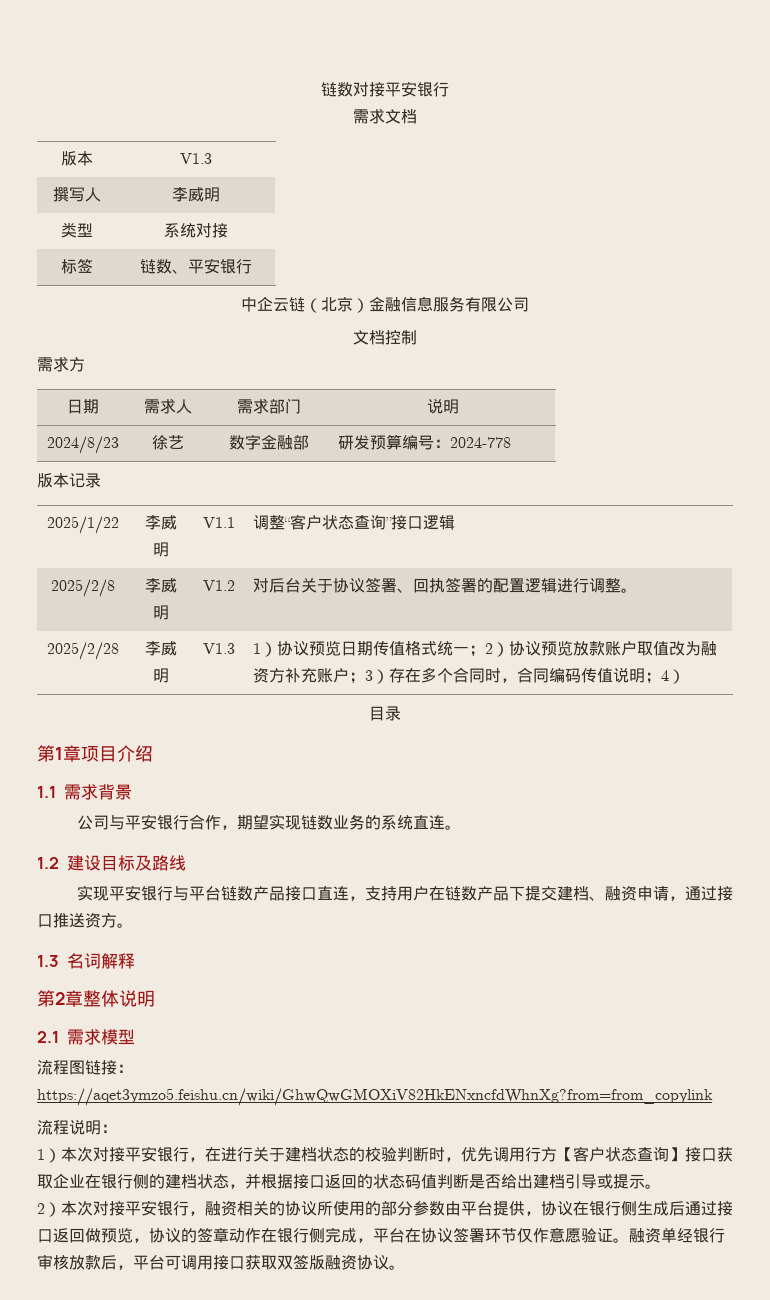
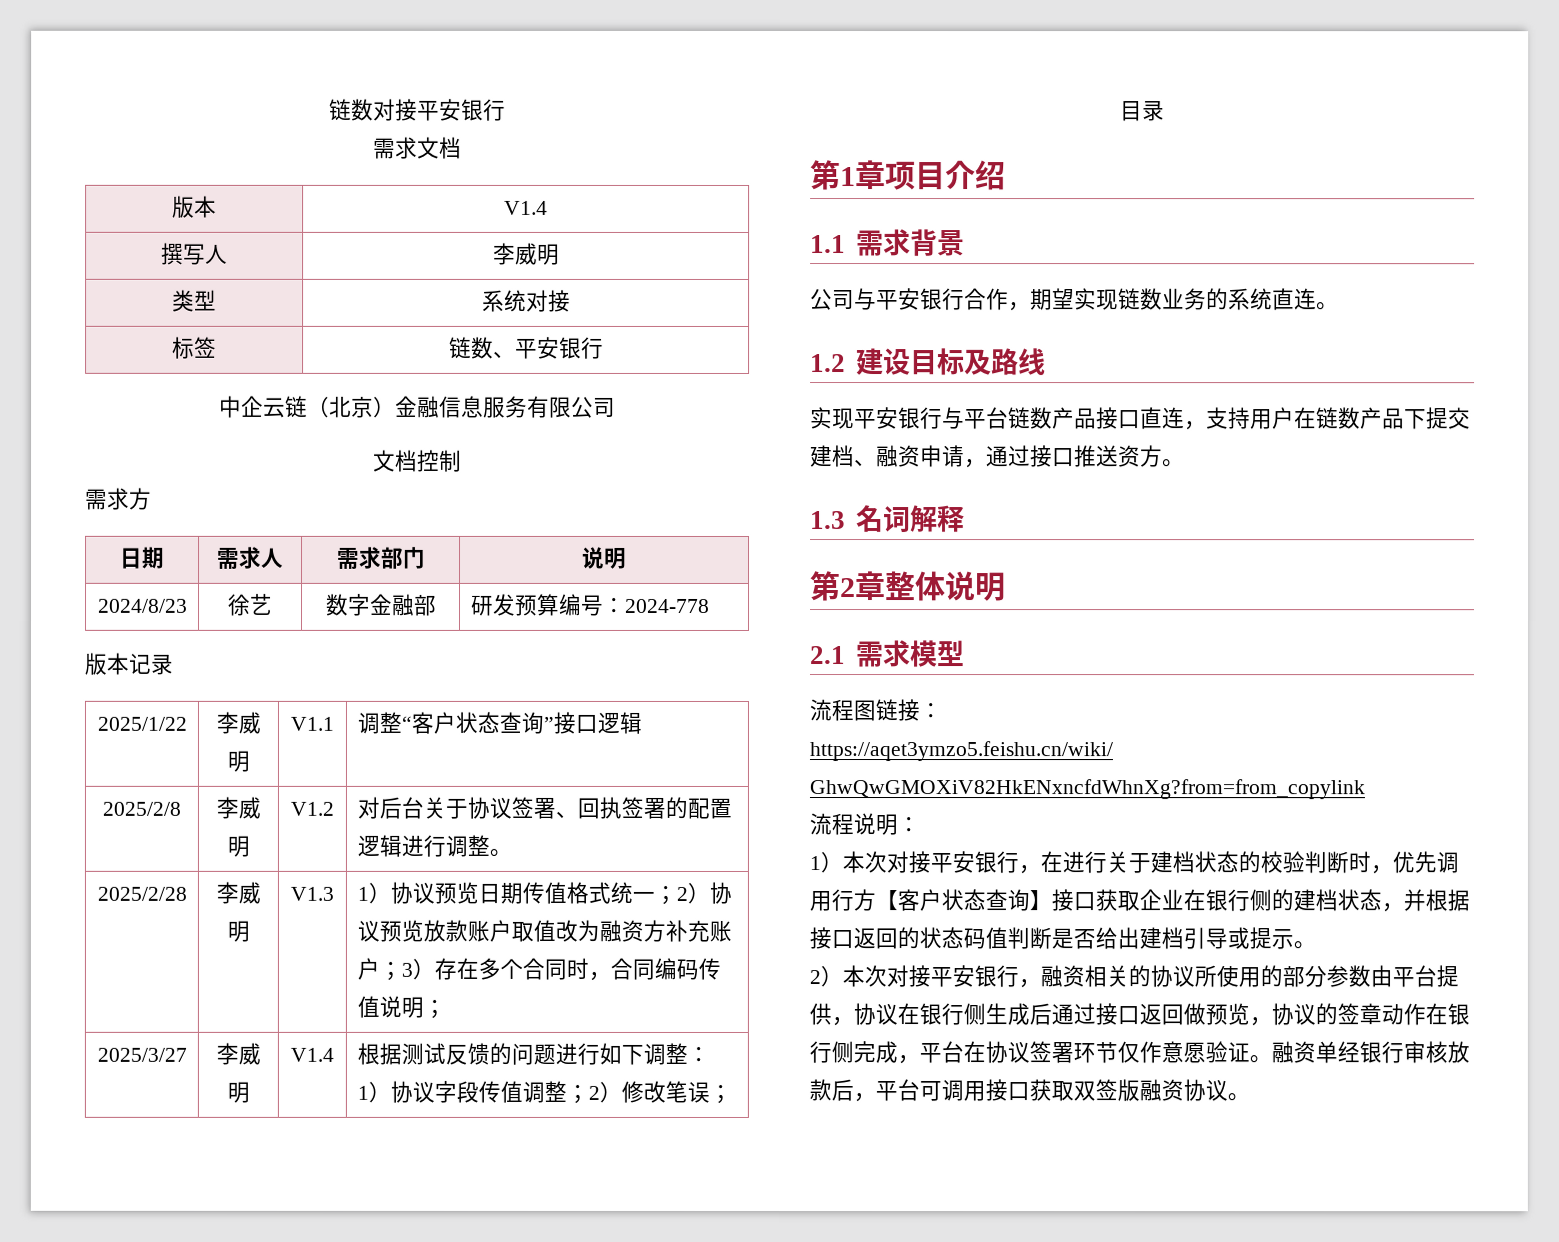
[179,153,212,164] V1.3 -> [504,200,548,215] V1.4
[661,669,686,684] 4） -> [96,1047,187,1062] [215,1042,261,1065] [226,1081,250,1103] [290,1047,334,1062] [356,1042,710,1065] [356,1080,732,1104] // 2025/3/27 | 李威明 | V1.4 | 根据测试反馈的问题进行如下调整：1）协议字段传值调整；2）修改笔误；

